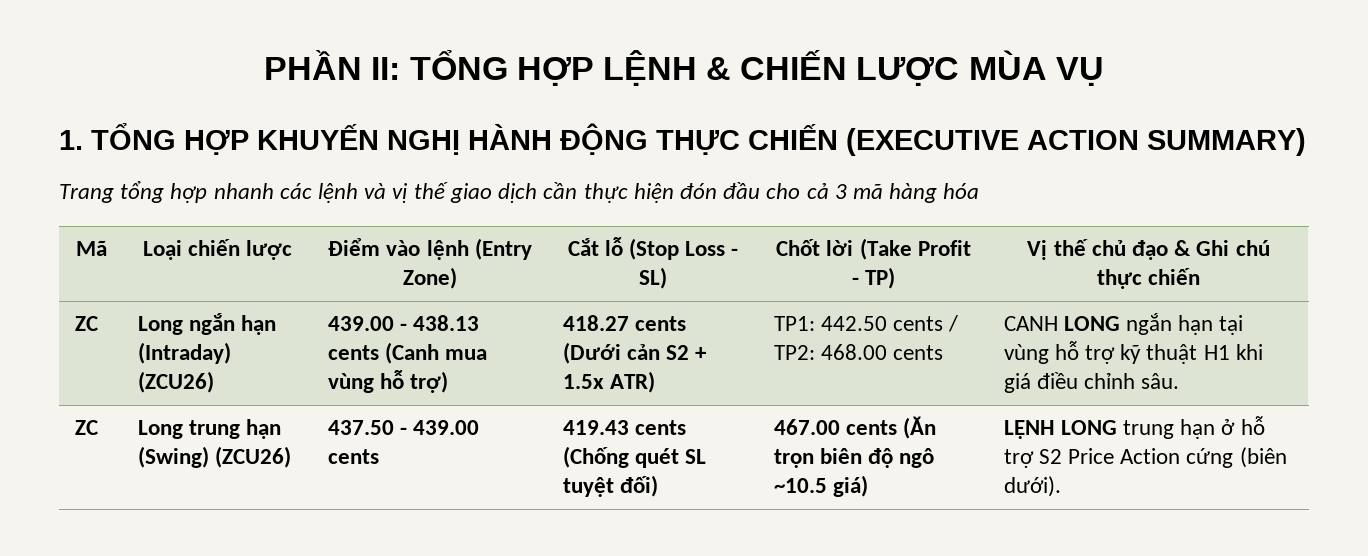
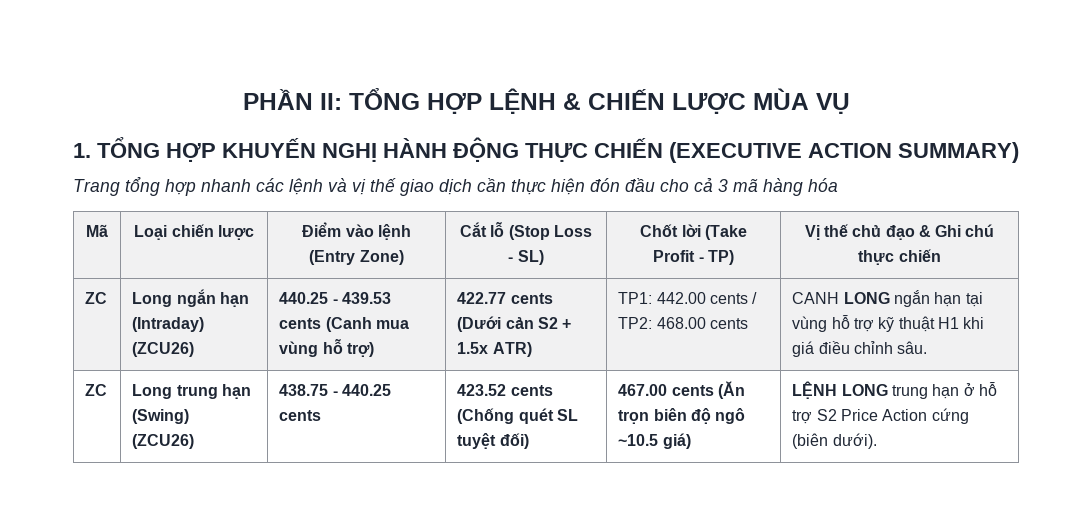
[327,315,480,331] 439.00 - 438.13 -> [279,292,391,304] 440.25 - 439.53
[562,315,629,331] 418.27 -> [457,292,507,304] 422.77
[820,316,887,331] 442.50 -> [656,292,706,304] 442.00
[327,420,480,435] [327,449,379,464] [562,420,629,435] 437.50 - 439.00 cents | 419.43 -> [279,384,391,396] [279,410,322,421] [457,384,507,396] 438.75 - 440.25 cents | 423.52

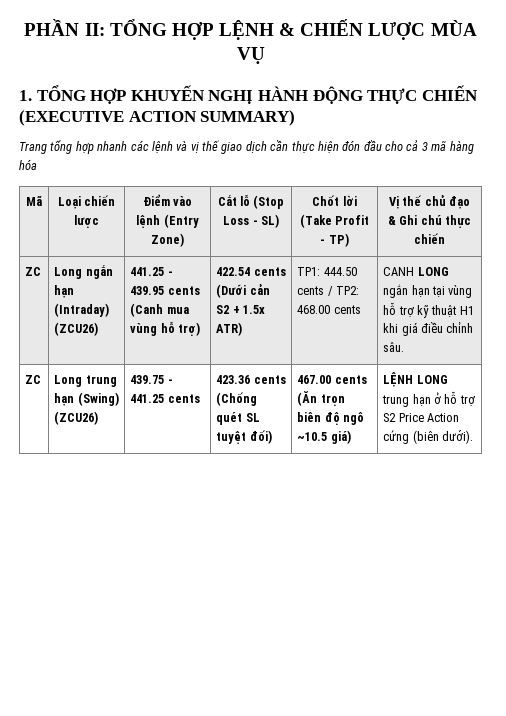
[279,292,391,304] 440.25 - 439.53 -> [130,267,173,276] [130,286,165,295] 441.25 - 439.95
[457,292,507,304] 422.77 -> [216,267,251,276] 422.54
[656,292,706,304] 442.00 -> [323,267,357,276] 444.50
[279,384,391,396] [279,410,322,421] [457,384,507,396] 438.75 - 440.25 cents | 423.52 -> [130,375,173,384] [130,394,200,403] [216,375,251,384] 439.75 - 441.25 cents | 423.36

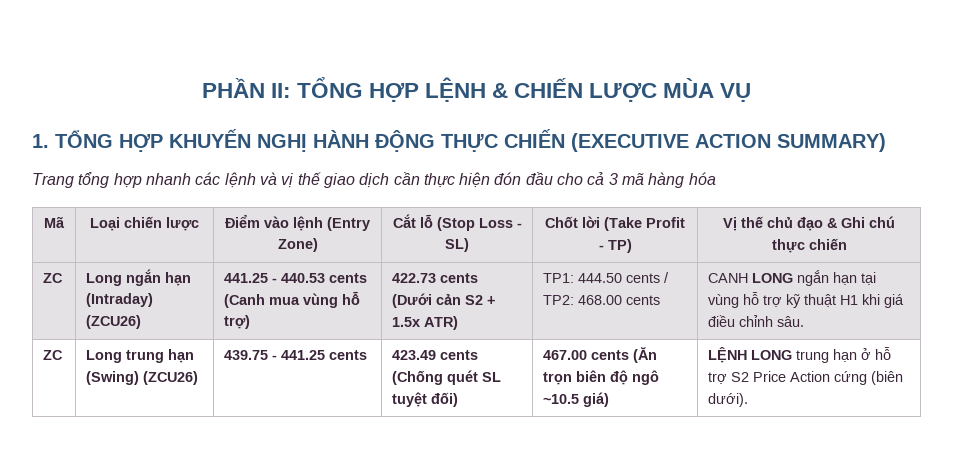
[130,286,165,295] 439.95 -> [281,273,326,283] 440.53
[216,267,251,276] 422.54 -> [392,273,437,283] 422.73
[216,375,251,384] 423.36 -> [392,350,437,360] 423.49

